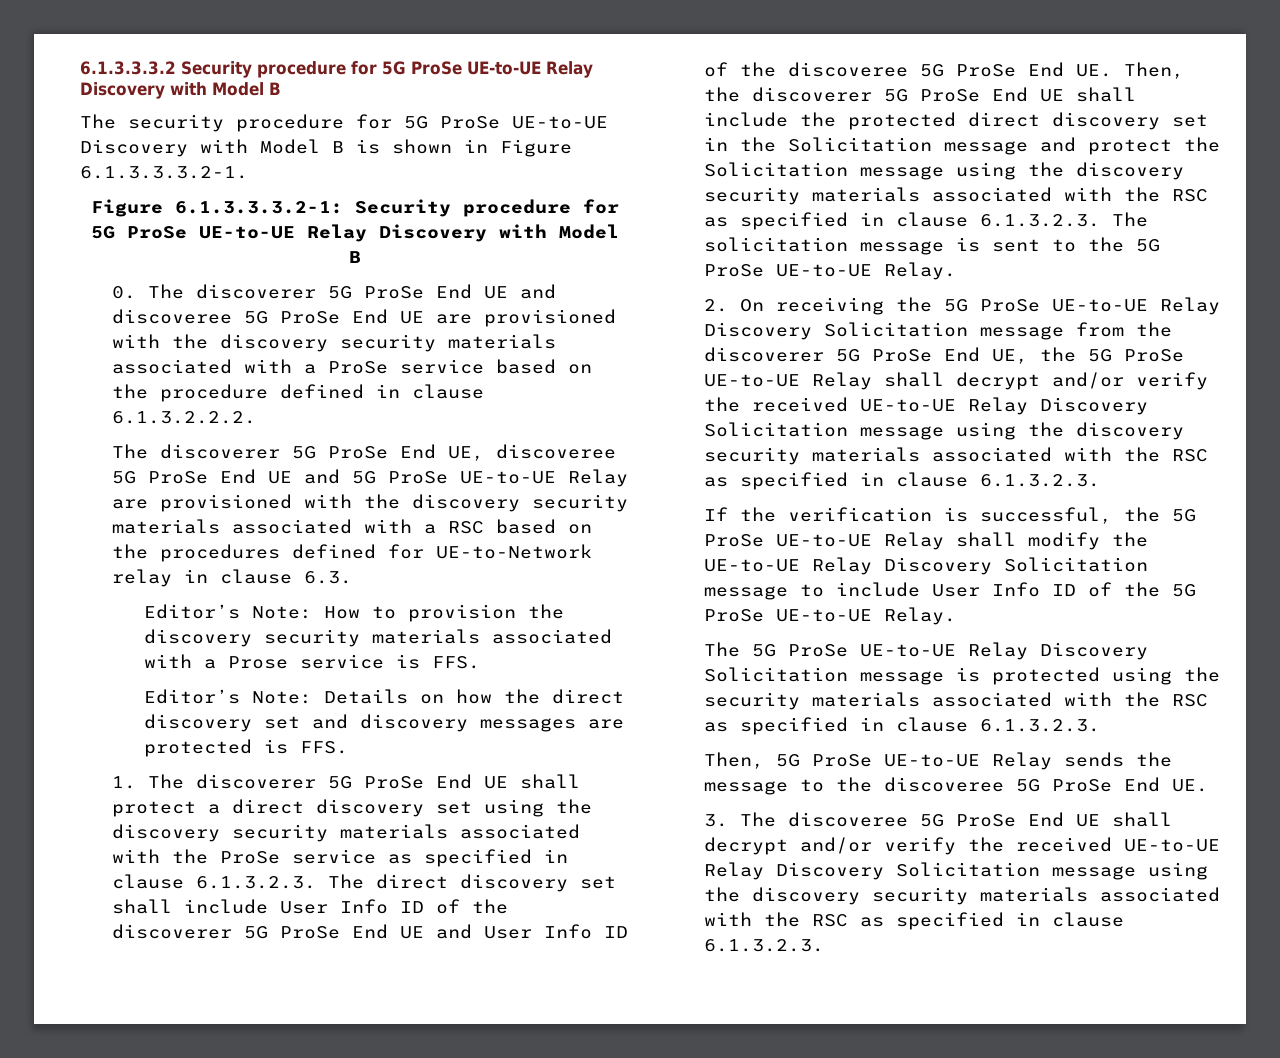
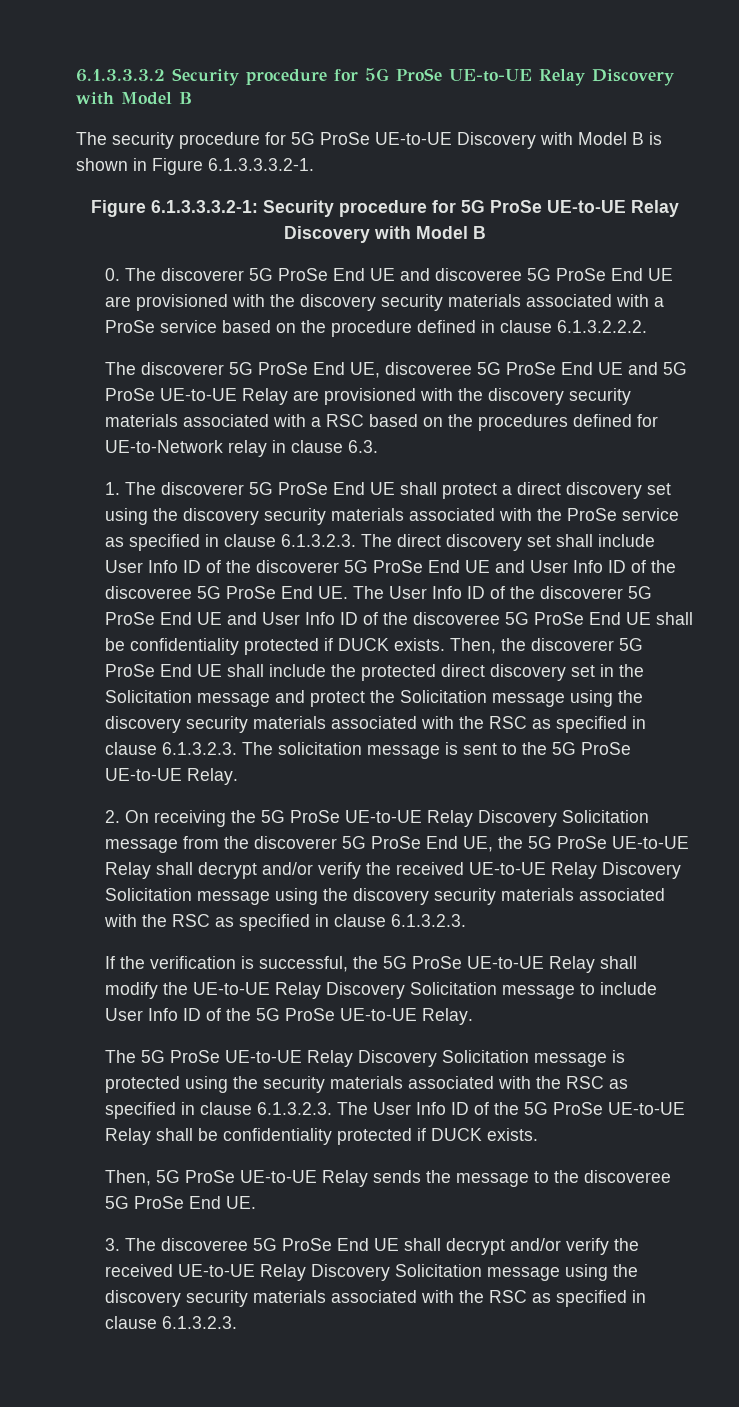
[143,604,564,622] [143,629,612,647] [143,654,480,669] [143,689,624,704] [143,714,624,732] [143,739,348,757] // Editor’s Note: How to provision the discovery security materials associated with a Prose service is FFS. // Editor’s Note: Details on how the direct discovery set and discovery messages are protected is FFS. -> (379, 446) none
(1112, 70) none -> [353,586,653,599] [105,612,694,625] [105,638,446,655] The User Info ID of the discoverer 5G ProSe End UE and User Info ID of the discoveree 5G ProSe End UE shall be confidentiality protected if DUCK exists.
(1100, 725) none -> [337,1102,686,1115] [105,1128,539,1145] The User Info ID of the 5G ProSe UE-to-UE Relay shall be confidentiality protected if DUCK exists.

